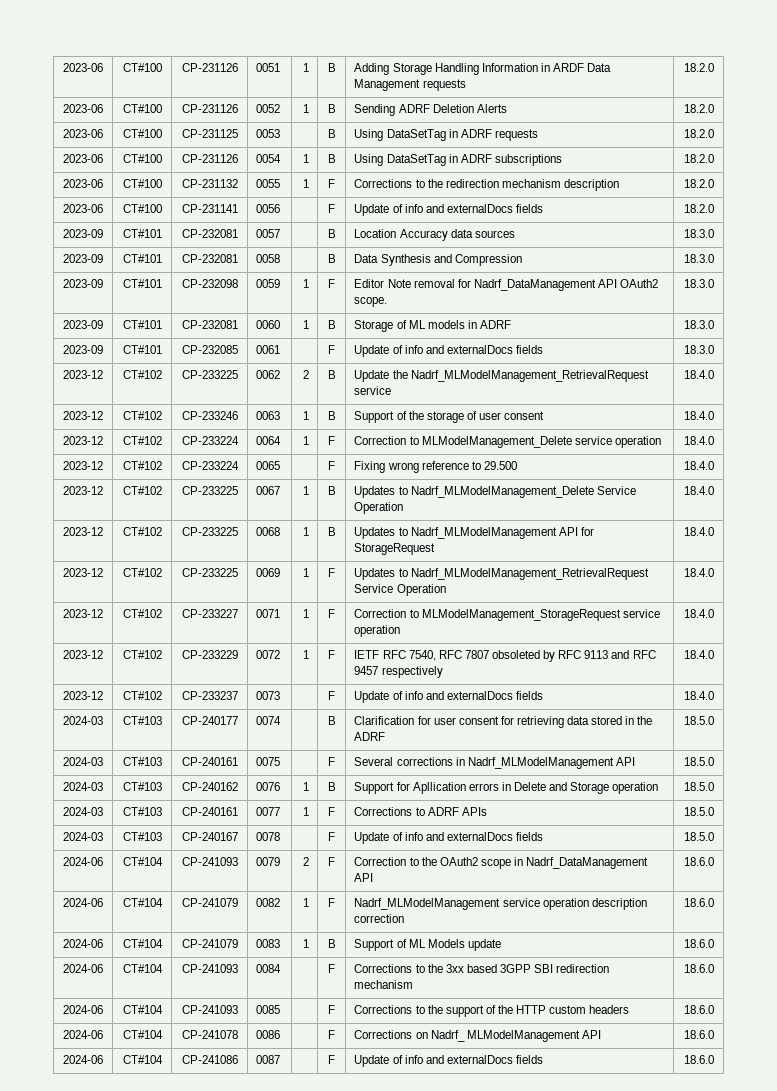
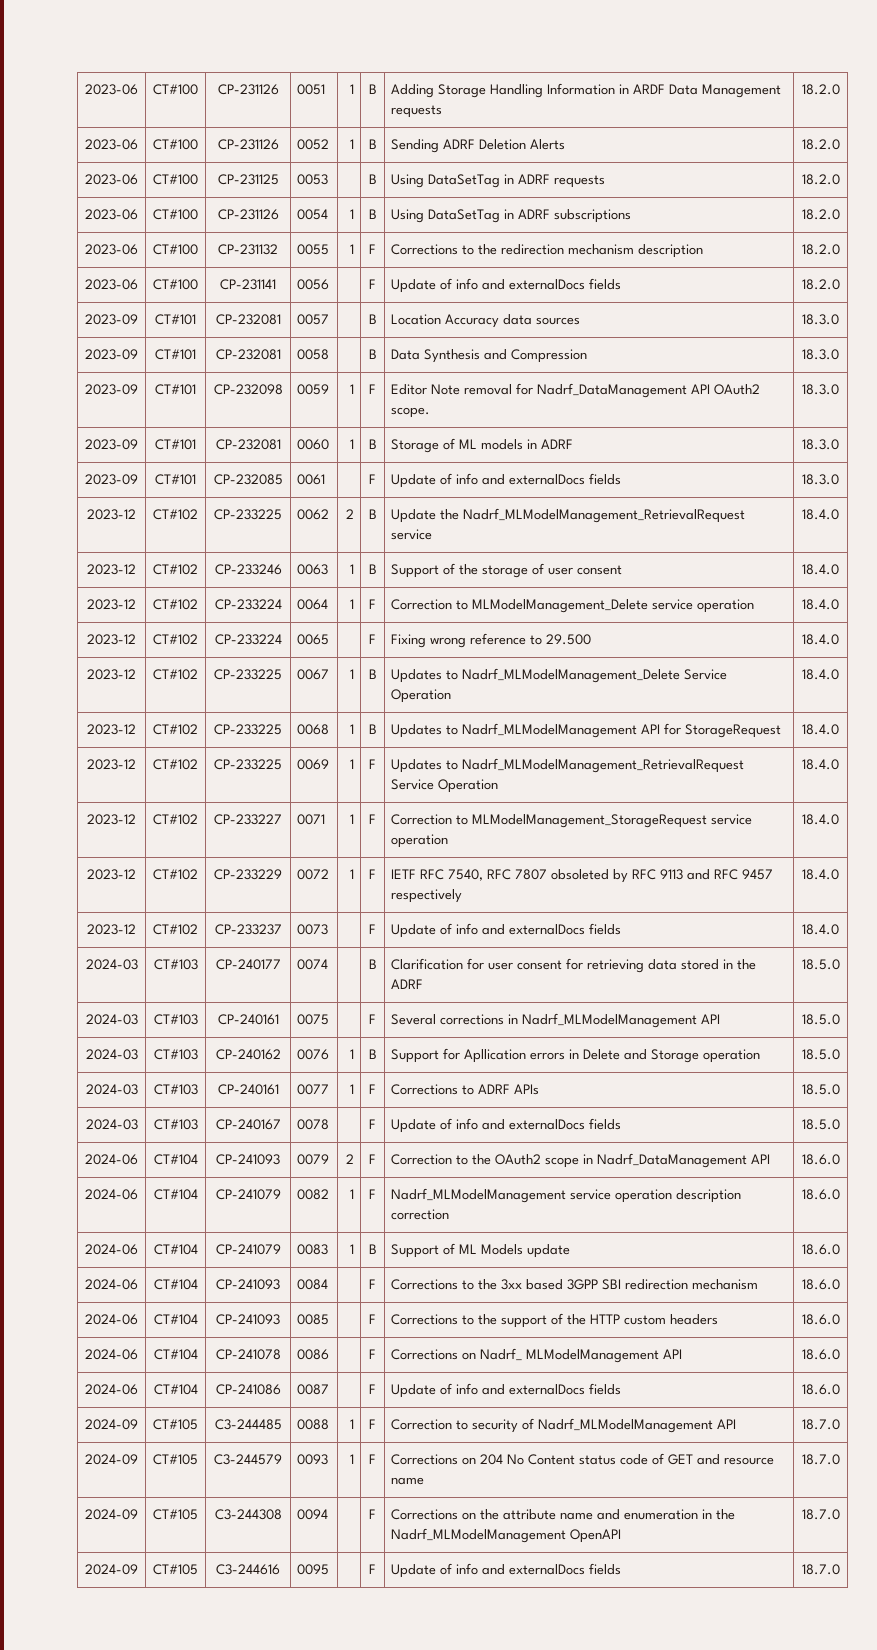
(714, 1059) none -> [85,1419,138,1430] [153,1419,198,1430] [214,1419,282,1430] [297,1419,330,1430] [349,1419,354,1429] [369,1419,376,1429] [391,1418,737,1433] [801,1419,840,1430] [85,1454,138,1465] [153,1454,198,1465] [214,1454,282,1465] [297,1454,329,1465] [349,1454,354,1464] [369,1454,376,1464] [391,1453,775,1465] [391,1477,425,1485] [801,1454,840,1465] [85,1509,138,1520] [153,1509,198,1520] [214,1509,282,1520] [297,1509,329,1520] [369,1509,376,1519] [391,1509,736,1520] [391,1528,622,1543] [801,1509,840,1520] [85,1564,138,1575] [153,1564,198,1575] [216,1564,280,1575] [297,1564,330,1575] [369,1564,376,1574] [391,1563,622,1578] [801,1564,840,1575] // 2024-09 | CT#105 | C3-244485 | 0088 | 1 | F | Correction to security of Nadrf_MLModelManagement API | 18.7.0 // 2024-09 | CT#105 | C3-244579 | 0093 | 1 | F | Corrections on 204 No Content status code of GET and resource name | 18.7.0 // 2024-09 | CT#105 | C3-244308 | 0094 | | F | Corrections on the attribute name and enumeration in the Nadrf_MLModelManagement OpenAPI | 18.7.0 // 2024-09 | CT#105 | C3-244616 | 0095 | | F | Update of info and externalDocs fields | 18.7.0

